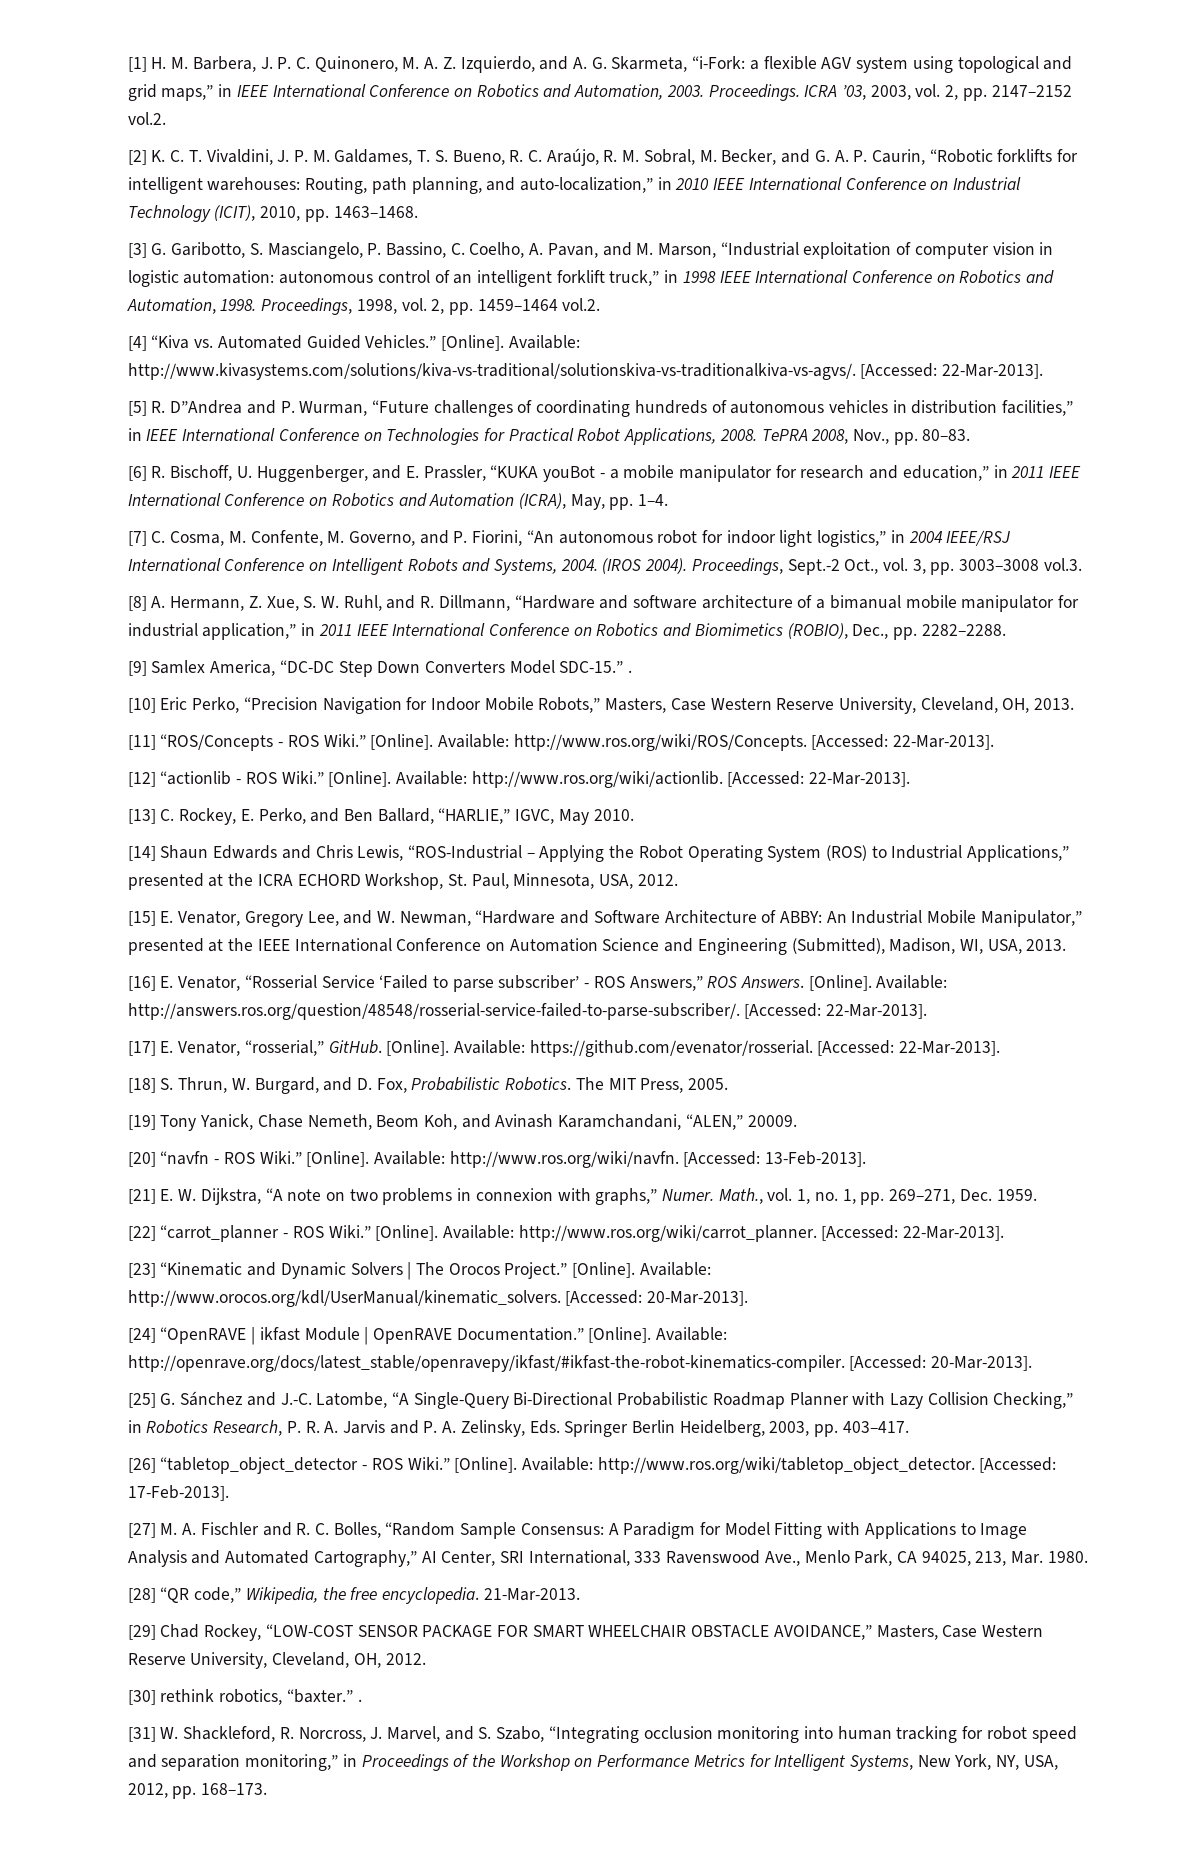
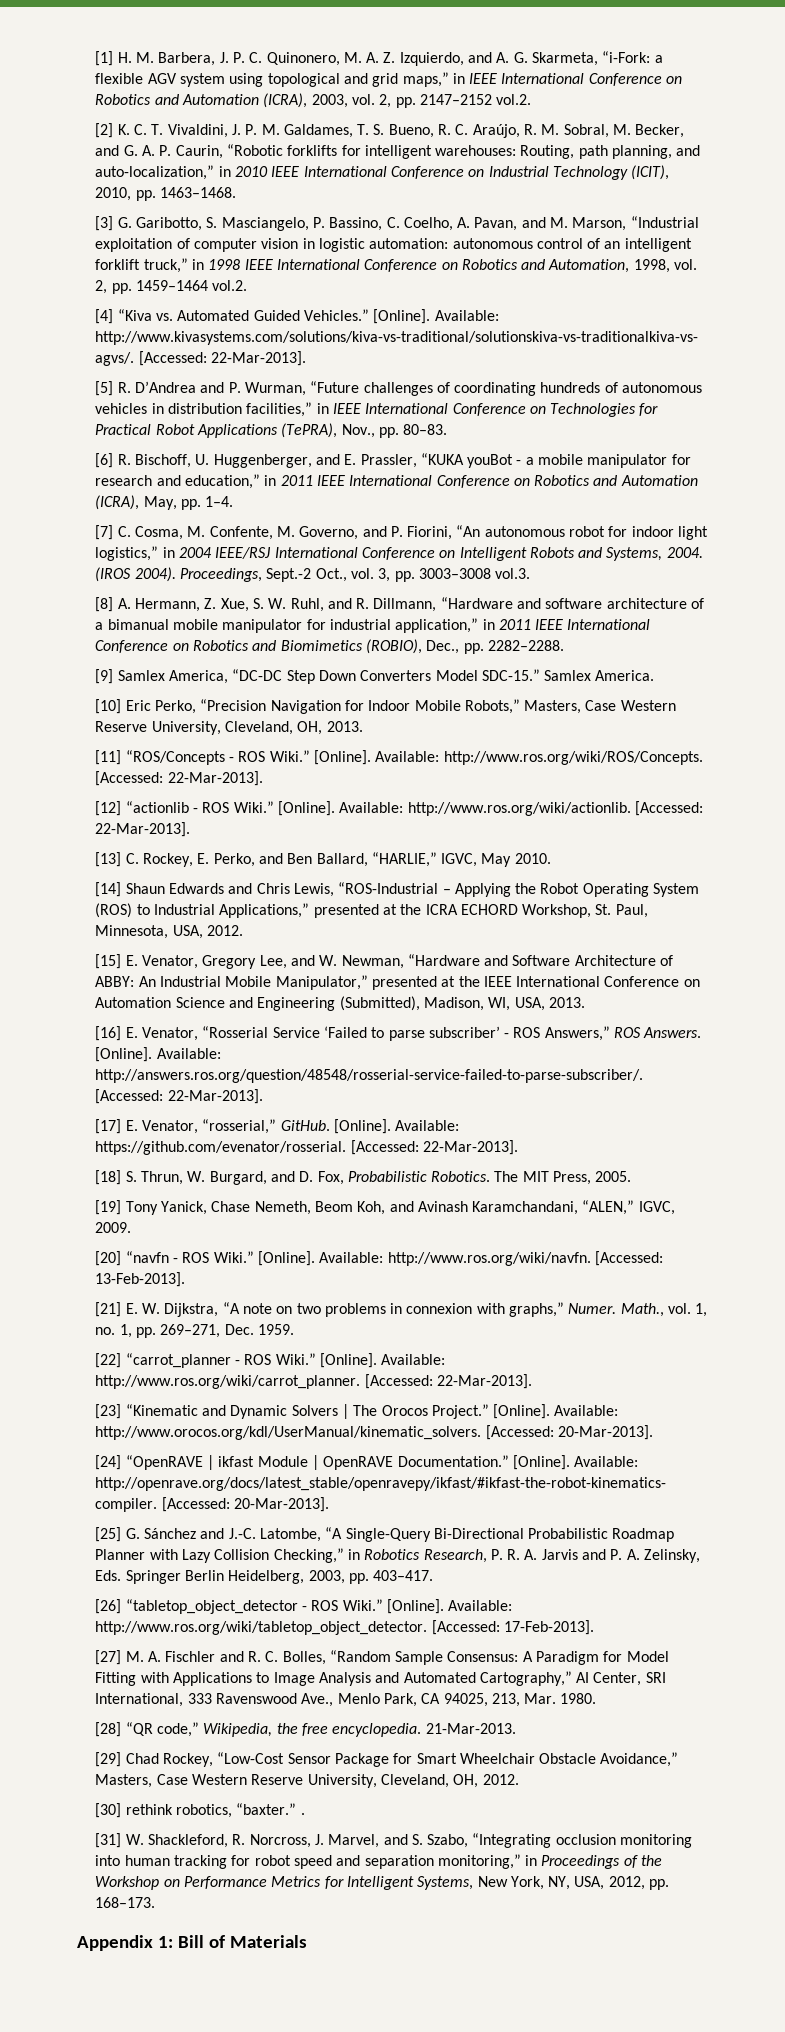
[574,84,867,101] Automation, 2003. Proceedings. ICRA ’03, -> [181,93,308,108] Automation (ICRA),
[220,298,353,315] 1998. Proceedings, -> (630, 266) none
[170,400,243,414] D”Andrea -> [134,381,196,393] D’Andrea
[624,428,849,445] Applications, 2008. TePRA 2008, -> [196,423,338,438] Applications (TePRA),
[628,670,633,673] . -> [544,670,655,681] Samlex America.
[747,1115,797,1127] 20009. -> [638,1201,675,1215] [95,1222,132,1233] IGVC, 2009.
[265,1624,872,1640] “LOW-COST SENSOR PACKAGE FOR SMART WHEELCHAIR OBSTACLE AVOIDANCE,” -> [217,1752,679,1767] “Low-Cost Sensor Package for Smart Wheelchair Obstacle Avoidance,”
(268, 1789) none -> [77,1935,307,1951] // Appendix 1: Bill of Materials

